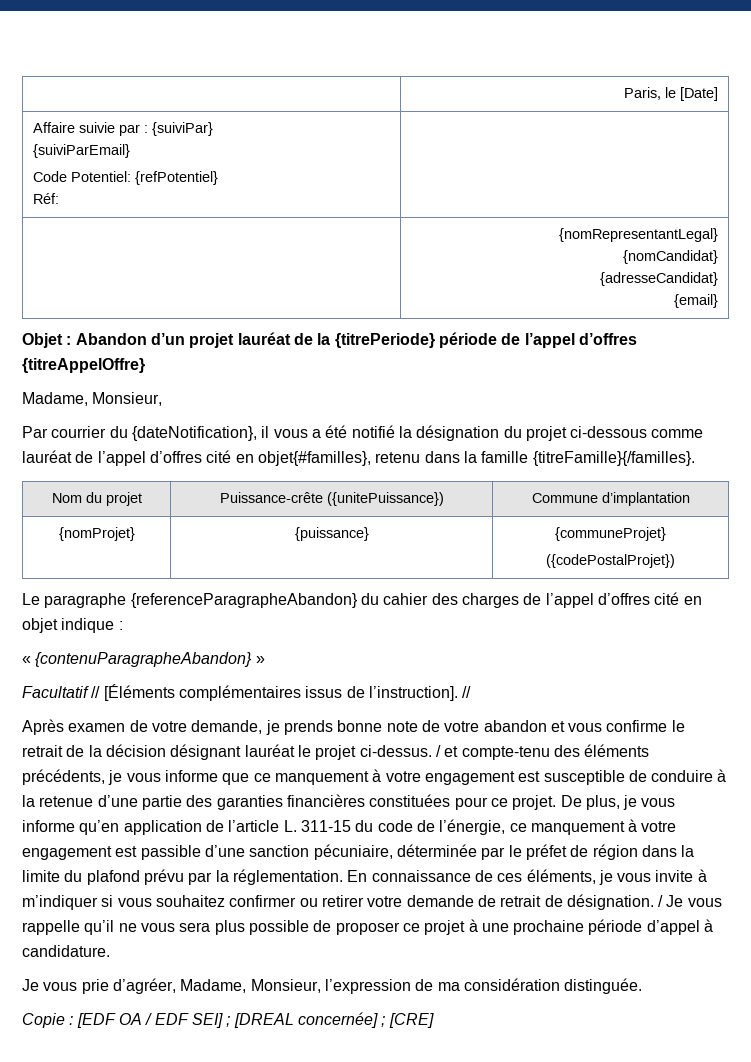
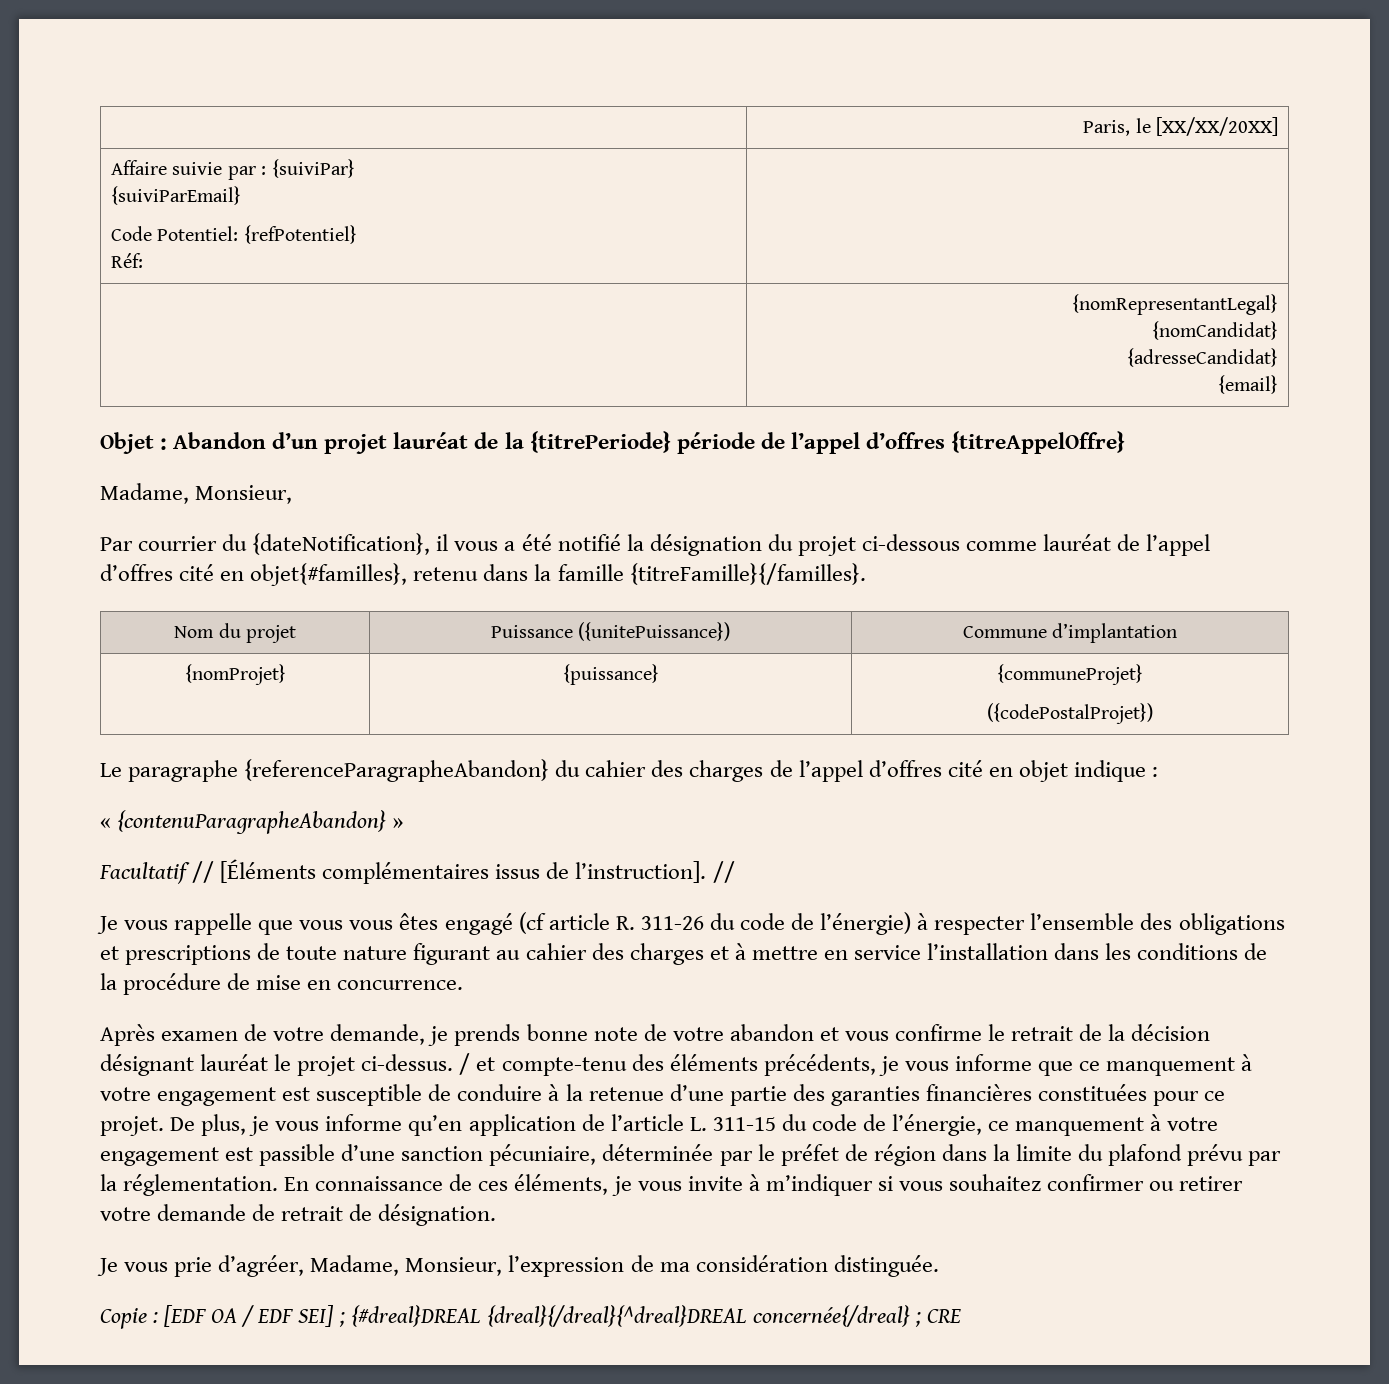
[680,87,719,101] [Date] -> [1156,117,1279,136] [XX/XX/20XX]
[219,492,323,503] Puissance-crête -> [490,625,573,638] Puissance
(472, 692) none -> [97,912,1285,935] [100,943,1268,965] [100,973,464,995] // Je vous rappelle que vous vous êtes engagé (cf article R. 311-26 du code de l’énergie) à respecter l’ensemble des obligations et prescriptions de toute nature figurant au cahier des charges et à mettre en service l’installation dans les conditions de la procédure de mise en concurrence.
[658,895,722,907] [22,919,714,935] [22,945,110,957] / Je vous rappelle qu’il ne vous sera plus possible de proposer ce projet à une prochaine période d’appel à candidature. -> (497, 1215) none
[233,1012,434,1028] [DREAL concernée] ; [CRE] -> [350,1305,961,1327] {#dreal}DREAL {dreal}{/dreal}{^dreal}DREAL concernée{/dreal} ; CRE

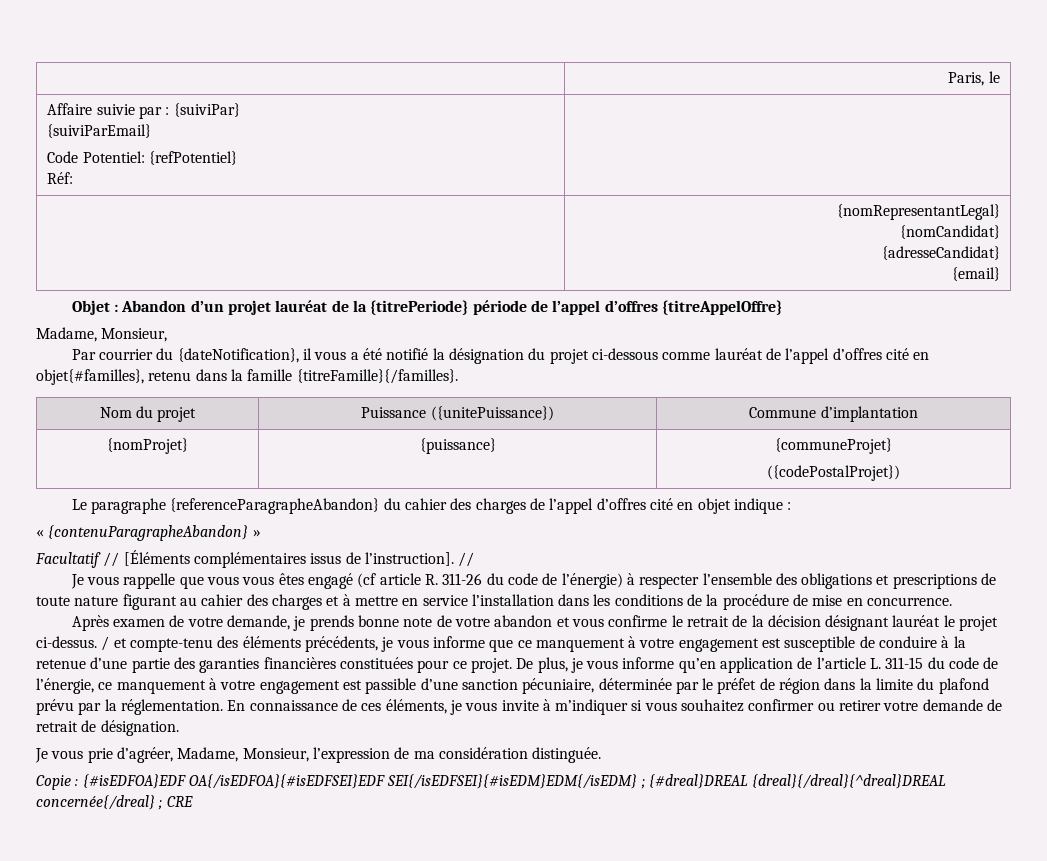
[1156,117,1279,136] [XX/XX/20XX] -> (1000, 77) none
[164,1305,335,1327] [EDF OA / EDF SEI] -> [82,774,638,789] {#isEDFOA}EDF OA{/isEDFOA}{#isEDFSEI}EDF SEI{/isEDFSEI}{#isEDM}EDM{/isEDM}

